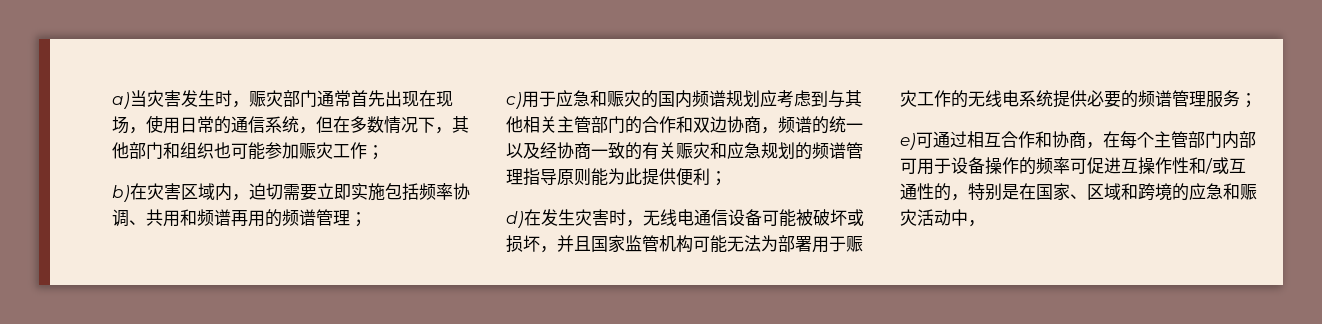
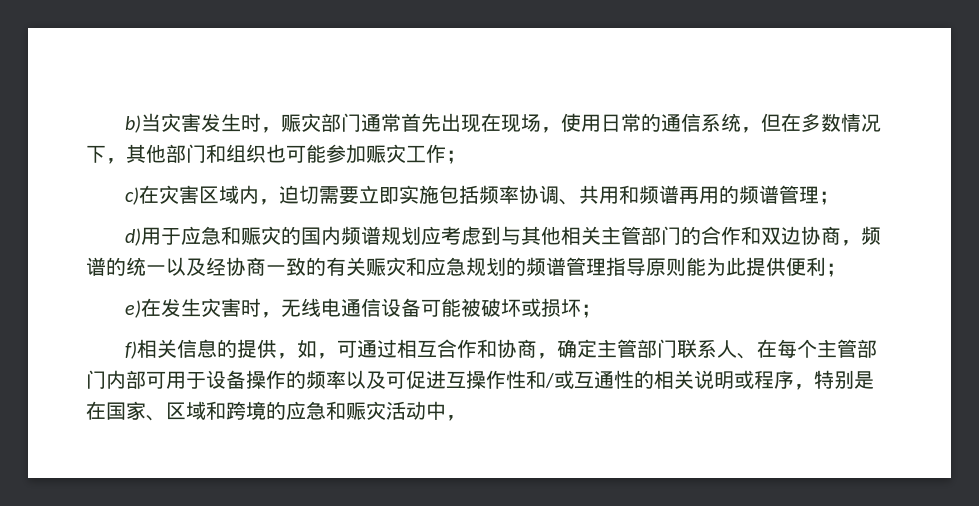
[112,92,130,109] a) -> [125,115,142,133] b)
[112,185,130,202] b) -> [125,187,140,205] c)
[506,92,522,109] c) -> [125,228,142,246] d)
[506,211,524,228] d) -> [125,300,142,318] e)
[540,235,863,253] [900,90,1257,108] [900,133,916,150] ，并且国家监管机构可能无法为部署用于赈灾工作的无线电系统提供必要的频谱管理服务； // e) -> [581,304,602,318] [125,339,338,359] ； // f)相关信息的提供，如，
(1103, 145) none -> [557,339,758,359] 确定主管部门联系人、
(1070, 165) none -> [346,370,386,389] 以及
(951, 192) none -> [654,370,794,389] 相关说明或程序

